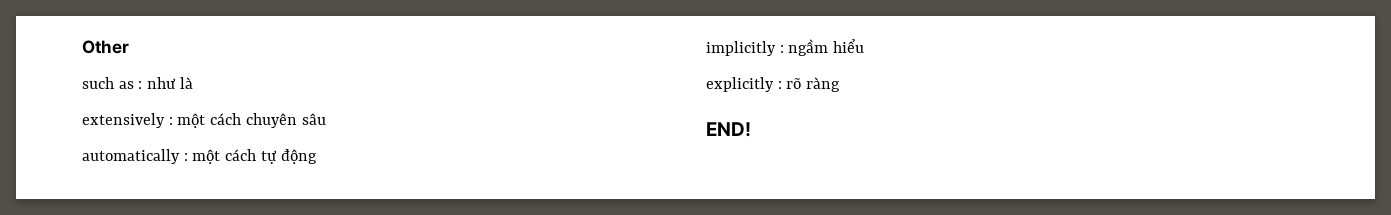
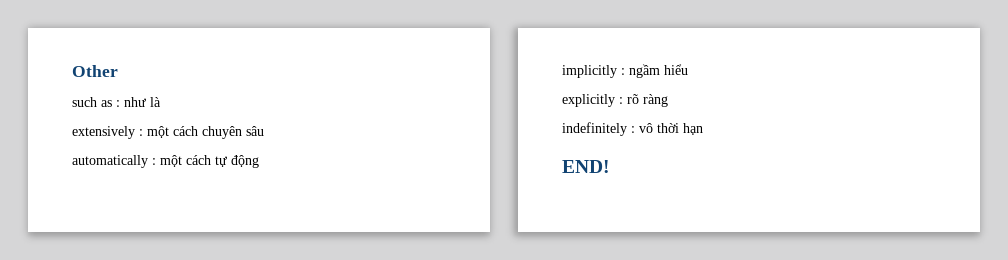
(841, 84) none -> [562,122,703,136] // indefinitely : vô thời hạn

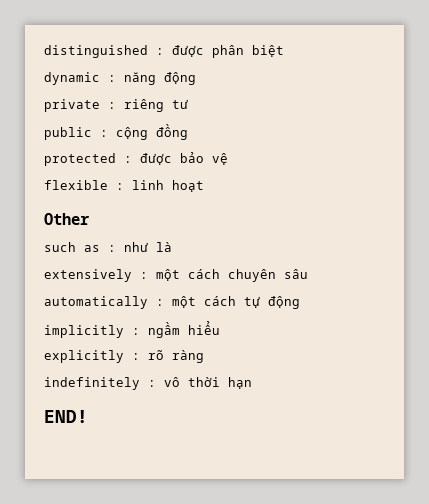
(72, 71) none -> [44,45,284,58] [44,72,196,85] [44,99,188,112] [44,124,188,140] [44,152,228,166] [44,180,204,192] distinguished : được phân biệt // dynamic : năng động // private : riêng tư // public : cộng đồng // protected : được bảo vệ // flexible : linh hoạt //

